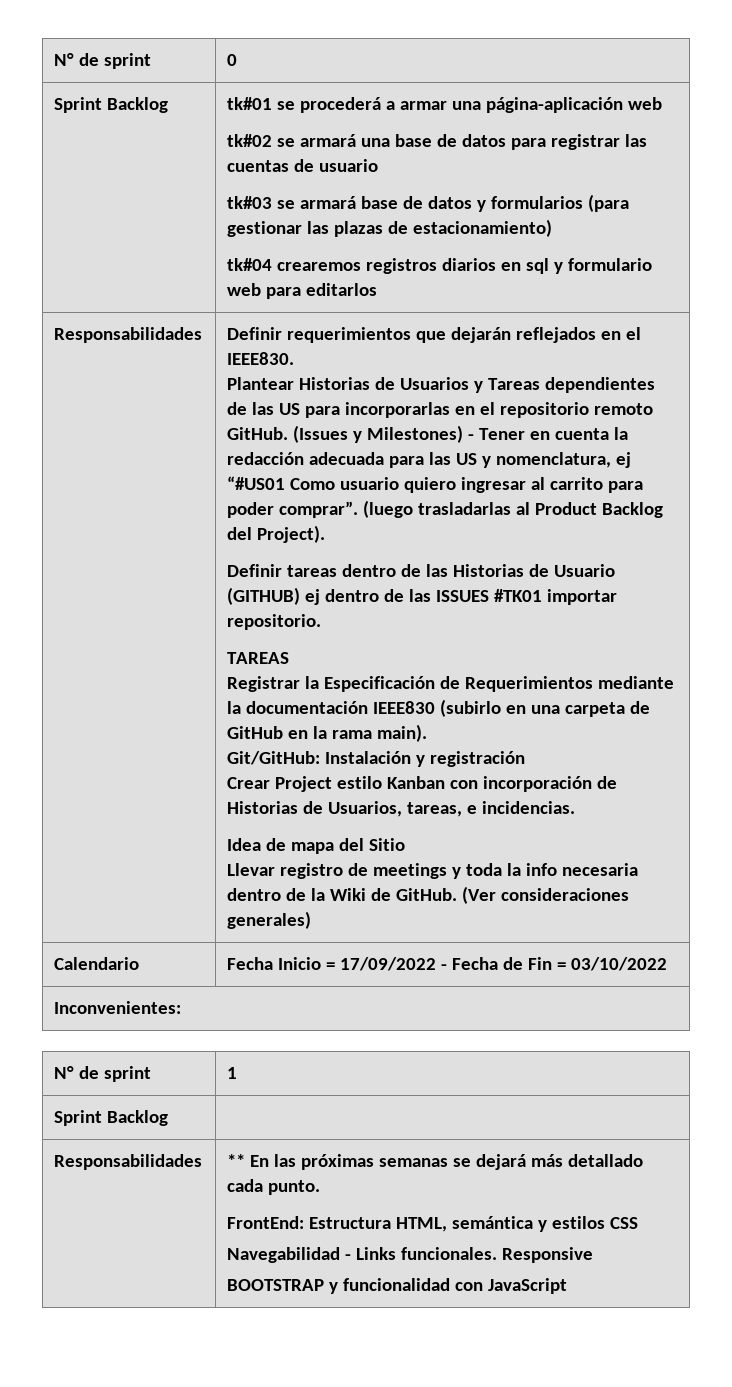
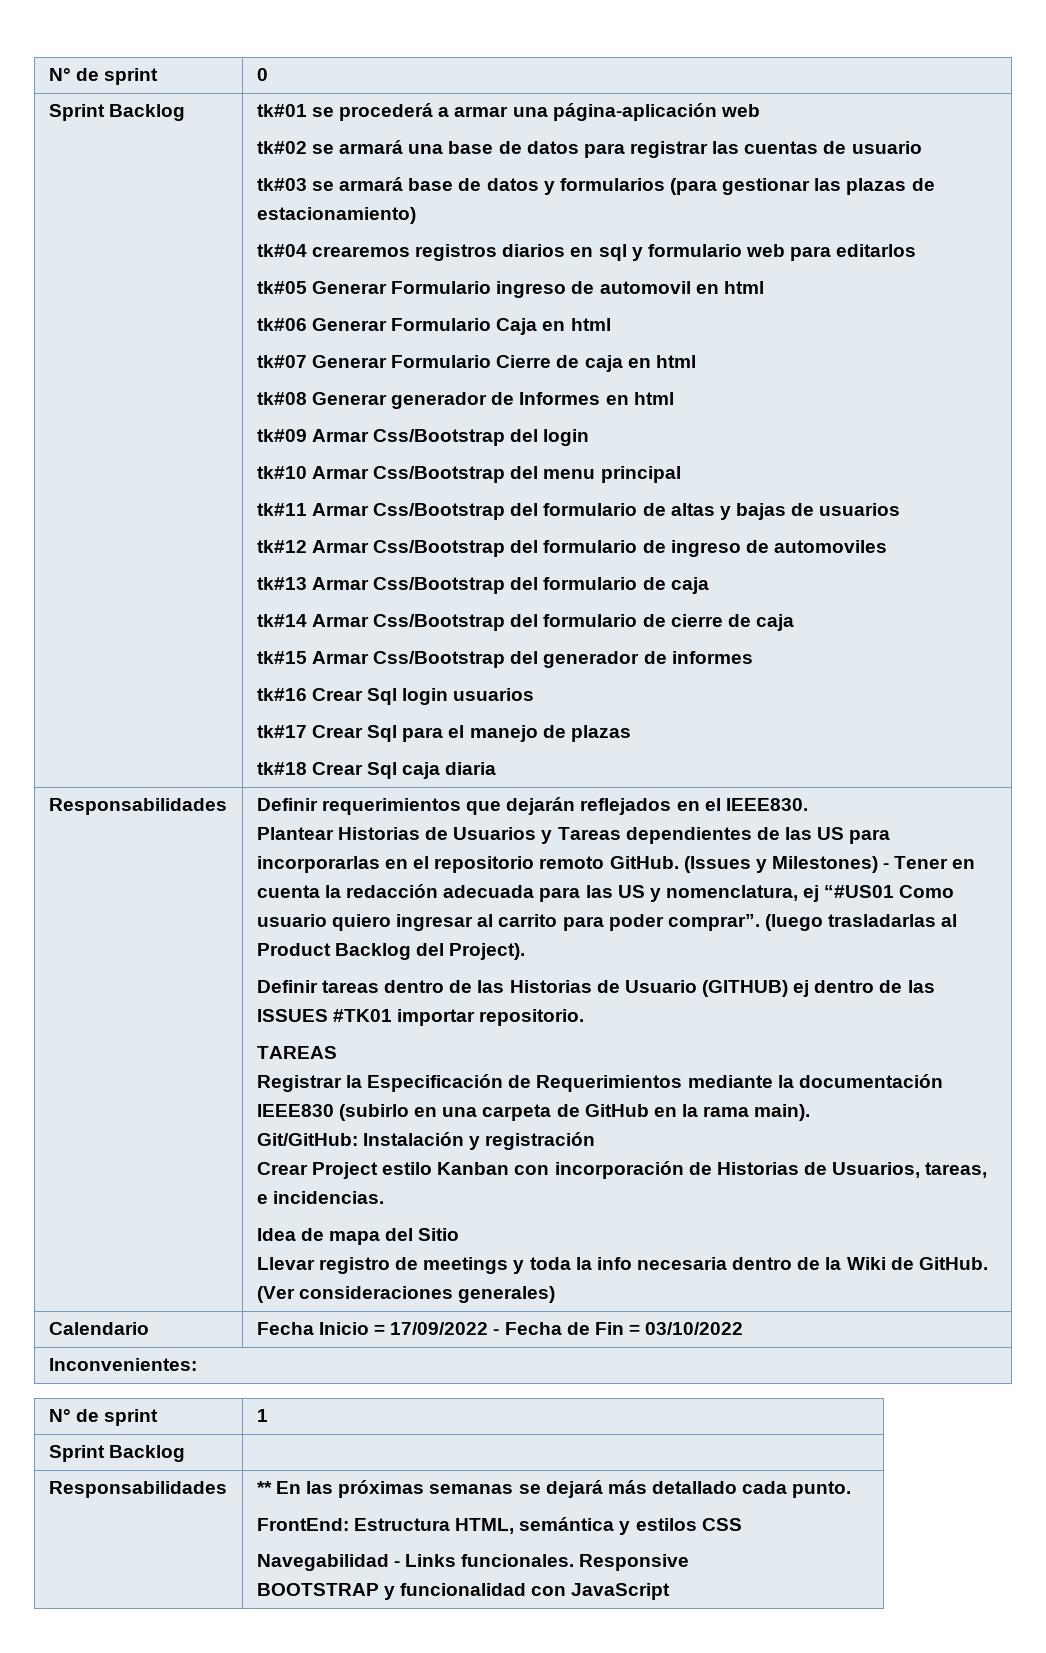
(378, 289) none -> [256,281,764,298] [256,318,611,335] [256,355,696,372] [256,392,674,409] [256,429,590,446] [256,466,681,483] [256,503,901,520] [256,540,887,557] [256,577,709,594] [256,614,794,631] [256,651,753,668] [256,688,535,705] [256,725,631,742] [256,762,497,779] // tk#05 Generar Formulario ingreso de automovil en html // tk#06 Generar Formulario Caja en html // tk#07 Generar Formulario Cierre de caja en html // tk#08 Generar generador de Informes en html // tk#09 Armar Css/Bootstrap del login // tk#10 Armar Css/Bootstrap del menu principal // tk#11 Armar Css/Bootstrap del formulario de altas y bajas de usuarios // tk#12 Armar Css/Bootstrap del formulario de ingreso de automoviles // tk#13 Armar Css/Bootstrap del formulario de caja // tk#14 Armar Css/Bootstrap del formulario de cierre de caja // tk#15 Armar Css/Bootstrap del generador de informes // tk#16 Crear Sql login usuarios // tk#17 Crear Sql para el manejo de plazas // tk#18 Crear Sql caja diaria

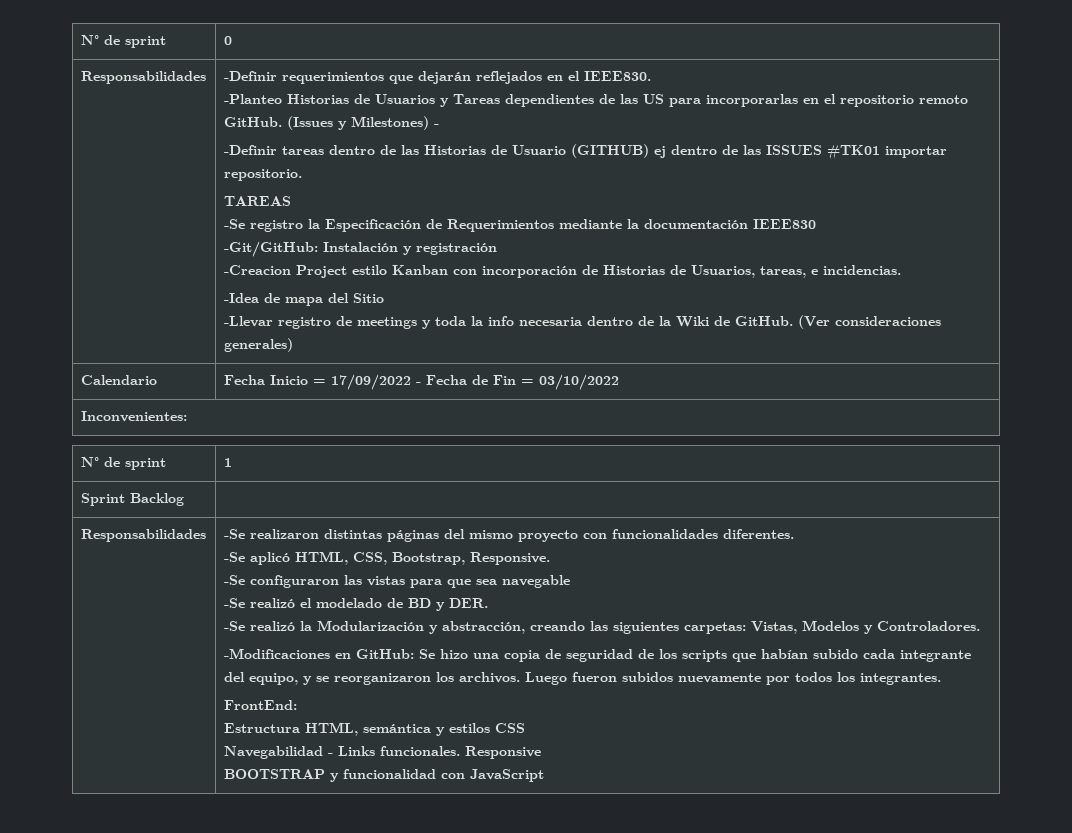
[48,104,186,121] [256,103,760,121] [256,140,922,158] [256,177,935,195] [256,207,416,224] [256,244,917,261] [256,281,764,298] [256,318,611,335] [256,355,696,372] [256,392,674,409] [256,429,590,446] [256,466,681,483] [256,503,901,520] [256,540,887,557] [256,577,709,594] [256,614,794,631] [256,651,753,668] [256,688,535,705] [256,725,631,742] [256,762,497,779] [48,798,227,815] [256,798,318,811] // Sprint Backlog | tk#01 se procederá a armar una página-aplicación web // tk#02 se armará una base de datos para registrar las cuentas de usuario // tk#03 se armará base de datos y formularios (para gestionar las plazas de estacionamiento) // tk#04 crearemos registros diarios en sql y formulario web para editarlos // tk#05 Generar Formulario ingreso de automovil en html // tk#06 Generar Formulario Caja en html // tk#07 Generar Formulario Cierre de caja en html // tk#08 Generar generador de Informes en html // tk#09 Armar Css/Bootstrap del login // tk#10 Armar Css/Bootstrap del menu principal // tk#11 Armar Css/Bootstrap del formulario de altas y bajas de usuarios // tk#12 Armar Css/Bootstrap del formulario de ingreso de automoviles // tk#13 Armar Css/Bootstrap del formulario de caja // tk#14 Armar Css/Bootstrap del formulario de cierre de caja // tk#15 Armar Css/Bootstrap del generador de informes // tk#16 Crear Sql login usuarios // tk#17 Crear Sql para el manejo de plazas // tk#18 Crear Sql caja diaria // Responsabilidades | Definir -> [80,71,206,84] [223,71,277,81] // Responsabilidades | -Definir
[256,827,334,840] Plantear -> [223,94,282,104] -Planteo
[894,856,976,869] [256,884,955,902] [256,914,958,931] [256,943,526,960] [256,980,318,993] Tener en cuenta la redacción adecuada para las US y nomenclatura, ej “#US01 Como usuario quiero ingresar al carrito para poder comprar”. (luego trasladarlas al Product Backlog del Project). // Definir -> [223,145,277,155] // -Definir
[256,1075,342,1092] Registrar -> [223,219,303,232] -Se registro
[339,1104,811,1121] [256,1133,358,1146] (subirlo en una carpeta de GitHub en la rama main). // Git/GitHub: -> [223,241,318,257] // -Git/GitHub:
[256,1162,308,1175] Crear -> [223,265,291,275] -Creacion
[256,1228,296,1241] Idea -> [223,293,259,303] -Idea
[256,1257,315,1270] Llevar -> [223,316,273,327] -Llevar
[256,1480,852,1498] ** En las próximas semanas se dejará más detallado cada punto. -> [223,529,794,542] [223,551,550,565] [223,575,570,588] [223,598,488,611] [223,620,980,634] [223,648,971,662] [223,672,941,685] -Se realizaron distintas páginas del mismo proyecto con funcionalidades diferentes. // -Se aplicó HTML, CSS, Bootstrap, Responsive. // -Se configuraron las vistas para que sea navegable // -Se realizó el modelado de BD y DER. // -Se realizó la Modularización y abstracción, creando las siguientes carpetas: Vistas, Modelos y Controladores. // -Modificaciones en GitHub: Se hizo una copia de seguridad de los scripts que habían subido cada integrante del equipo, y se reorganizaron los archivos. Luego fueron subidos nuevamente por todos los integrantes.
(349, 1524) none -> (297, 705) //

